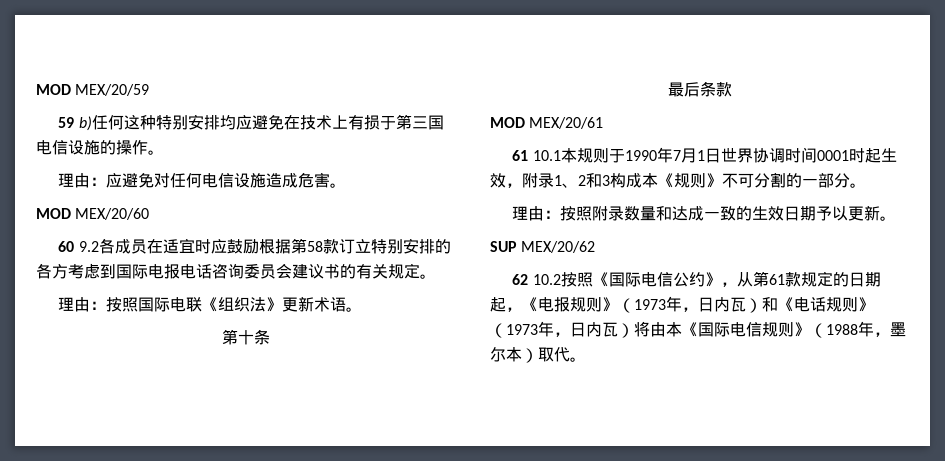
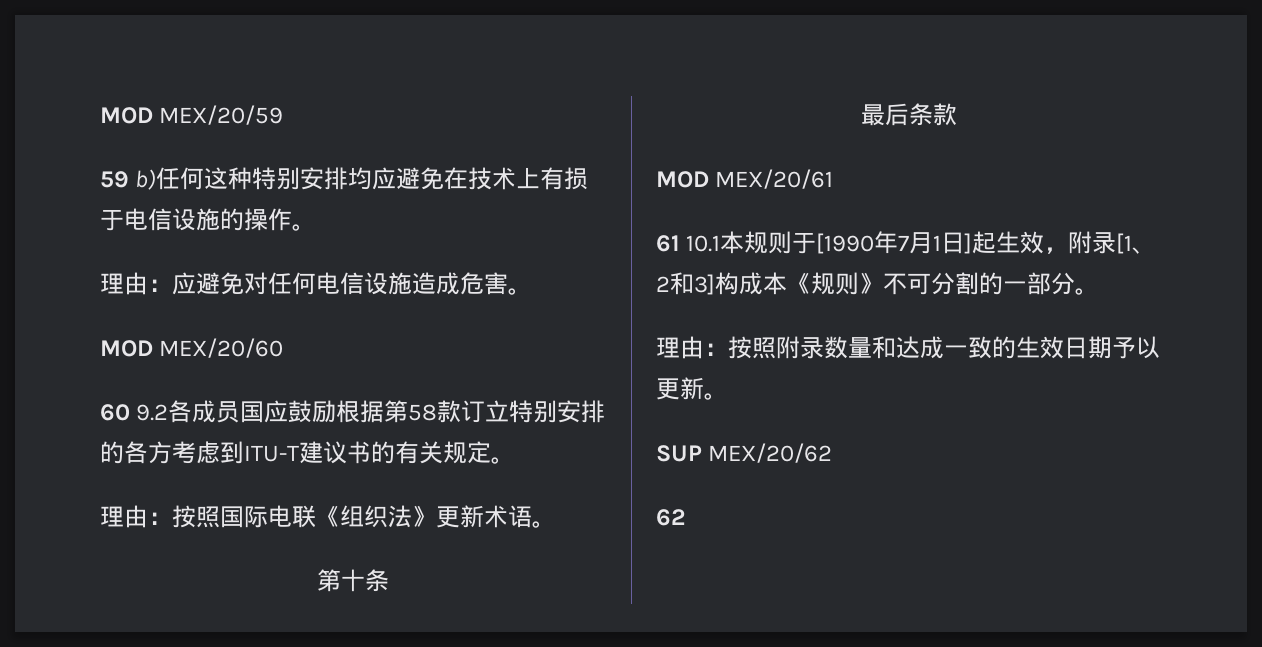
[395,114,444,130] 第三国 -> (124, 220) none
[146,238,211,254] 在适宜时 -> [240,401,265,423] 国
[116,263,292,279] 国际电报电话咨询委员会 -> [244,445,299,462] ITU-T
[624,150,657,161] 1990 -> [816,233,875,254] [1990
[720,147,865,163] 世界协调时间0001时 -> [964,233,973,254] ]
[554,175,562,186] 1 -> [1116,233,1133,254] [1
[602,175,610,186] 3 -> [694,274,715,295] 3]
[532,271,881,287] [490,296,874,313] [490,321,906,338] [490,347,586,363] 10.2按照《国际电信公约》，从第61款规定的日期起，《电报规则》（1973年，日内瓦）和《电话规则》（1973年，日内瓦）将由本《国际电信规则》（1988年，墨尔本）取代。 -> (686, 517) none

